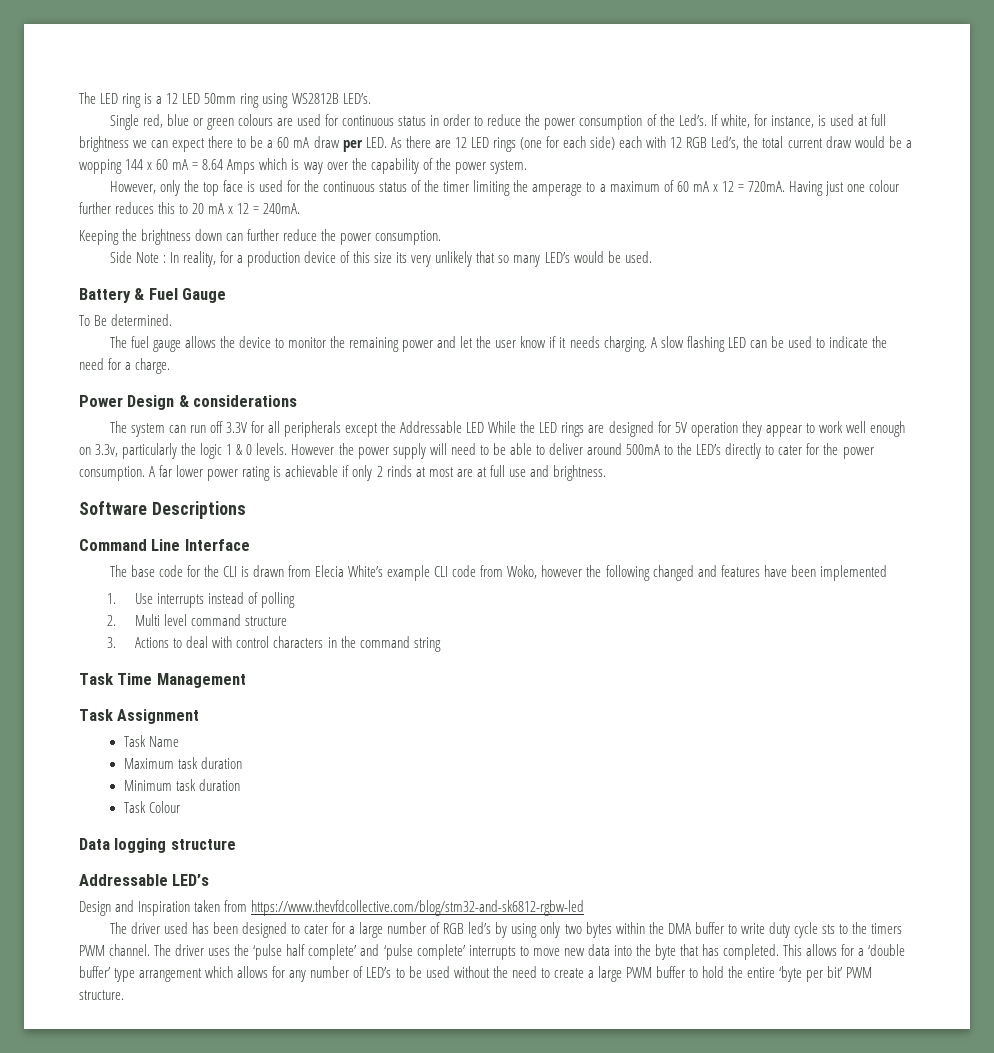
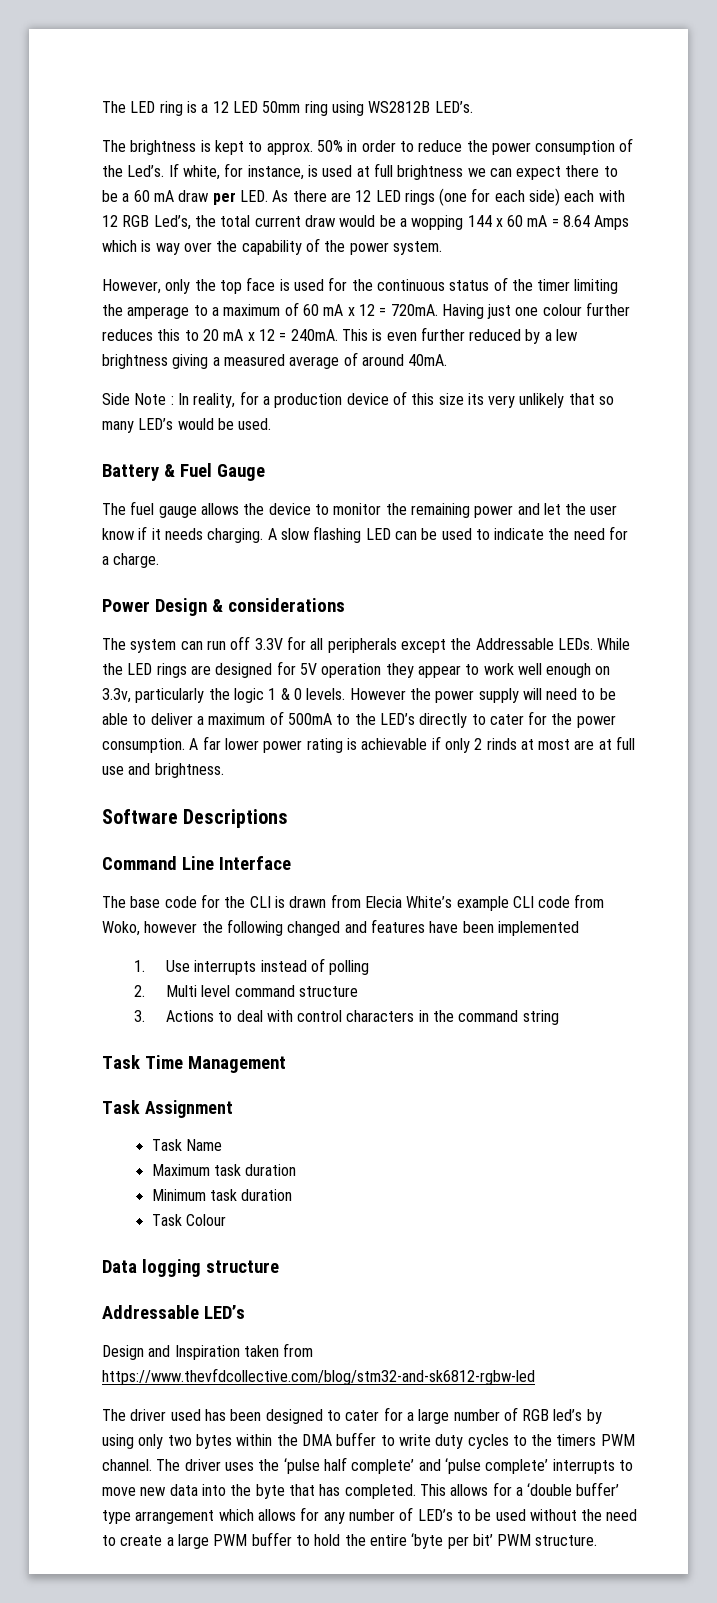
[109,114,427,130] Single red, blue or green colours are used for continuous status -> [102,140,343,155] The brightness is kept to approx. 50%
[79,229,442,245] // Keeping the brightness down can further reduce the power consumption. -> [341,327,578,344] [102,352,448,369] This is even further reduced by a lew brightness giving a measured average of around 40mA.
[79,314,173,326] // To Be determined. -> (265, 472) none
[466,422,485,433] LED -> [557,638,593,650] LEDs.
[587,443,623,455] around -> [196,711,284,725] a maximum of
[793,922,836,938] cycle sts -> [467,1434,509,1449] cycles

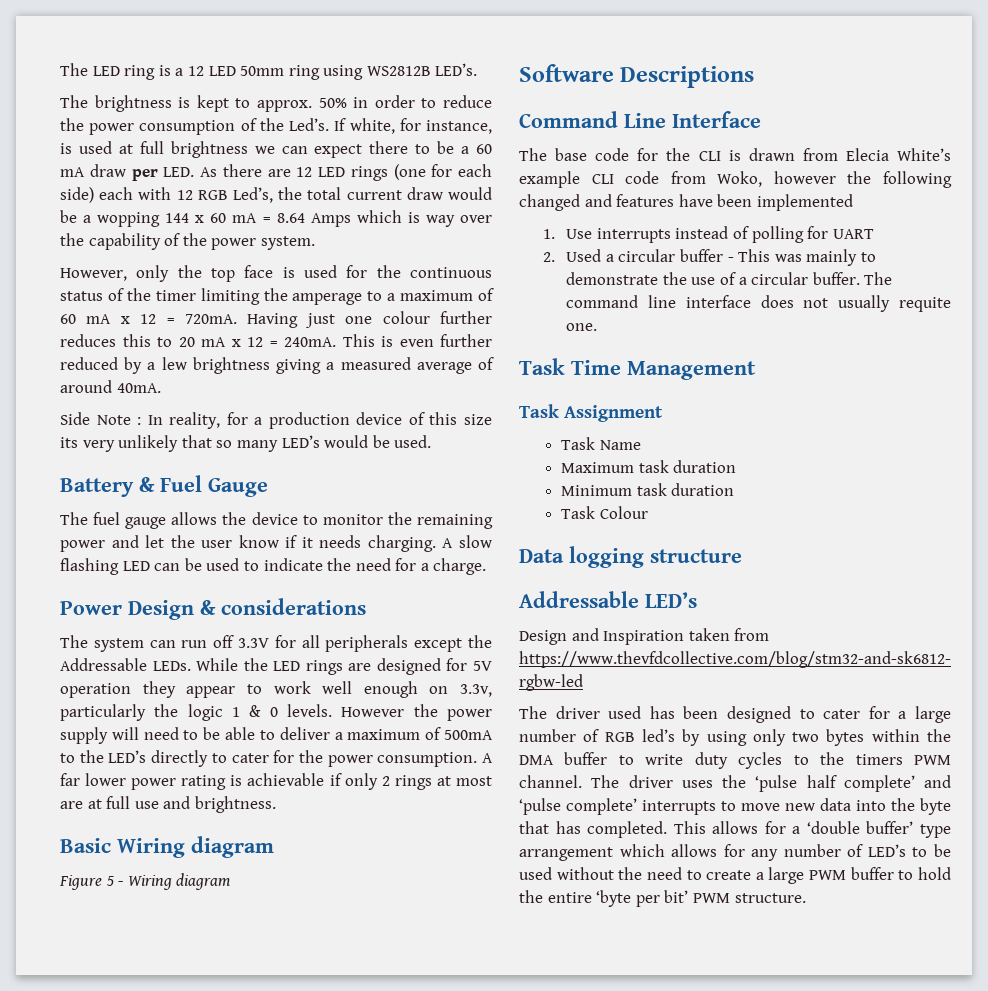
[486,738,517,750] rinds -> [394,775,432,790] rings
(224, 770) none -> [60,836,274,858] [59,873,232,890] // Basic Wiring diagram // Figure 5 - Wiring diagram
(370, 967) none -> [807,226,874,239] for UART
[165,985,358,997] [133,1010,559,1025] Multi level command structure // 3. Actions to deal with control characters in the command string -> [566,249,876,266] [566,272,893,285] [566,295,951,312] [566,323,598,331] Used a circular buffer - This was mainly to demonstrate the use of a circular buffer. The command line interface does not usually requite one.

